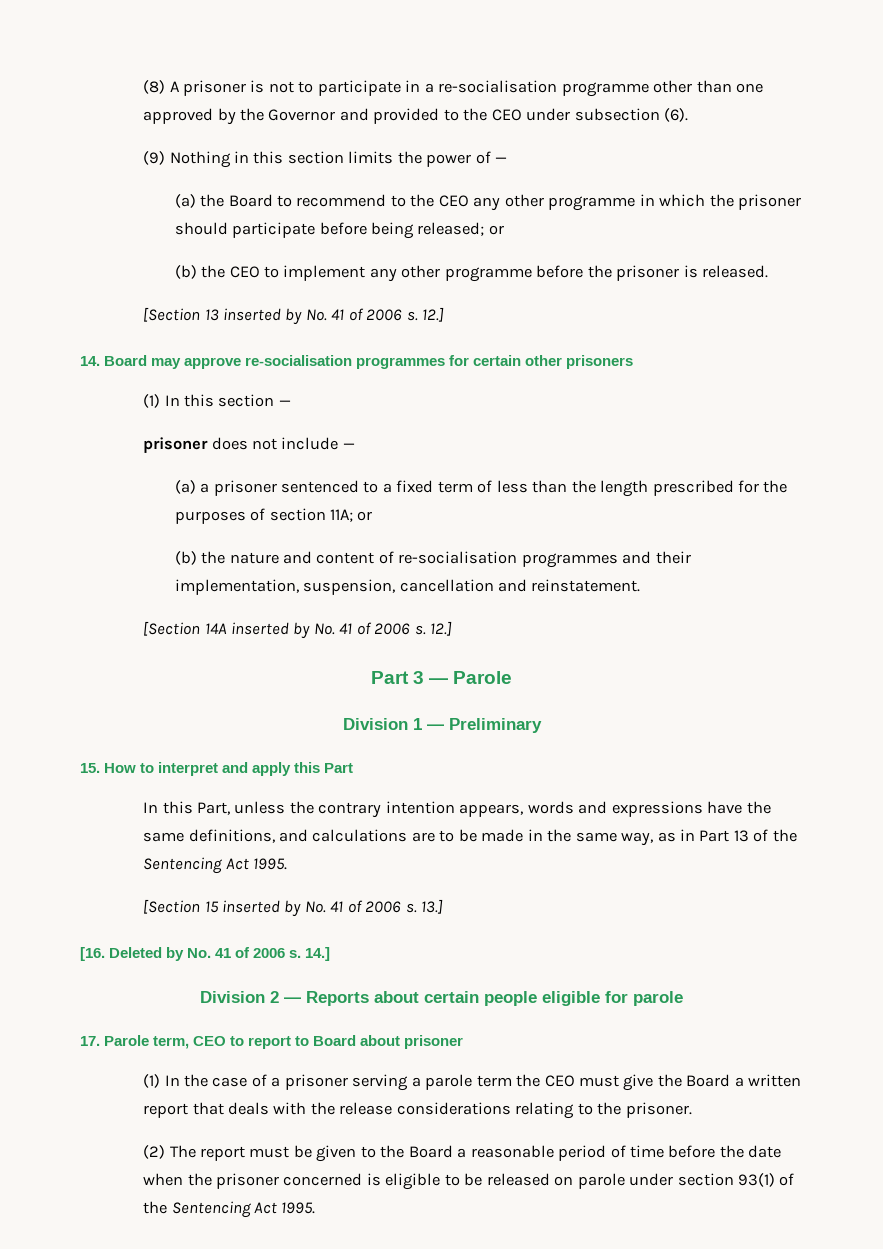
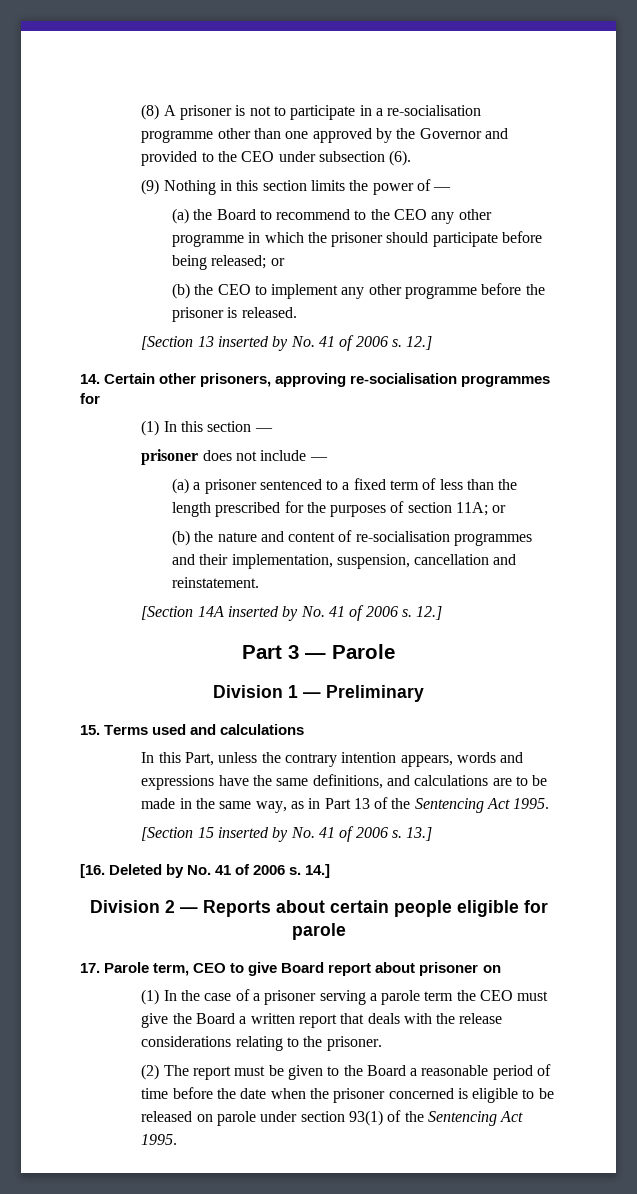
[104,355,242,369] Board may approve -> [104,373,347,387] Certain other prisoners, approving
[473,355,634,369] certain other prisoners -> (100, 398) none
[104,762,354,776] How to interpret and apply this Part -> [104,724,305,735] Terms used and calculations
[248,1035,357,1049] report to Board -> [248,962,372,976] give Board report
(464, 1042) none -> [482,965,501,973] on

